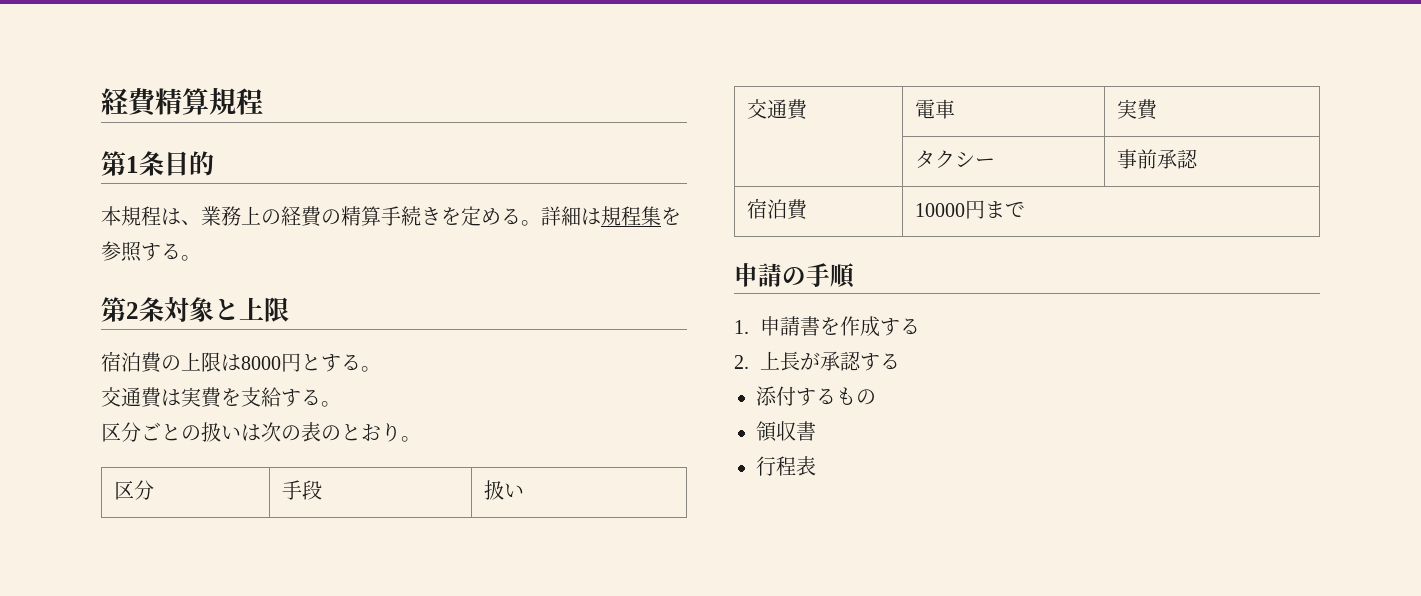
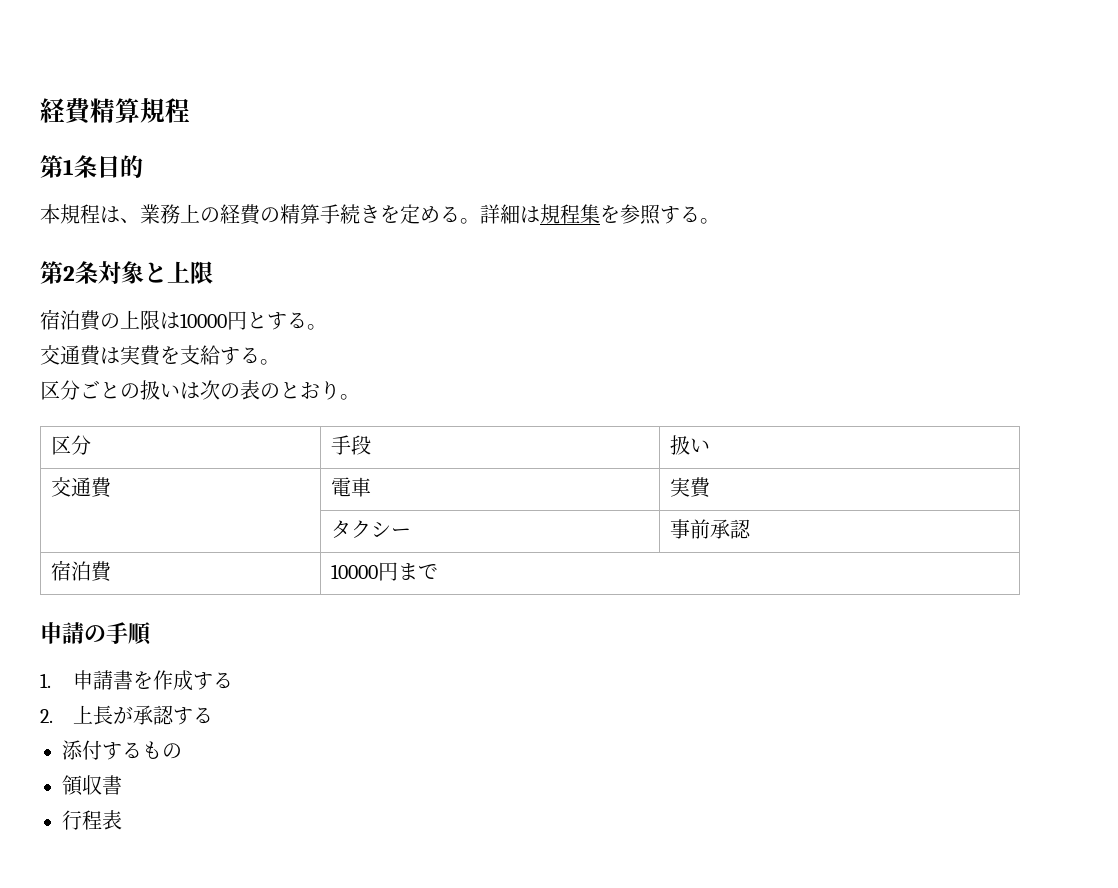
[241,356,281,370] 8000 -> [180,313,227,328] 10000

